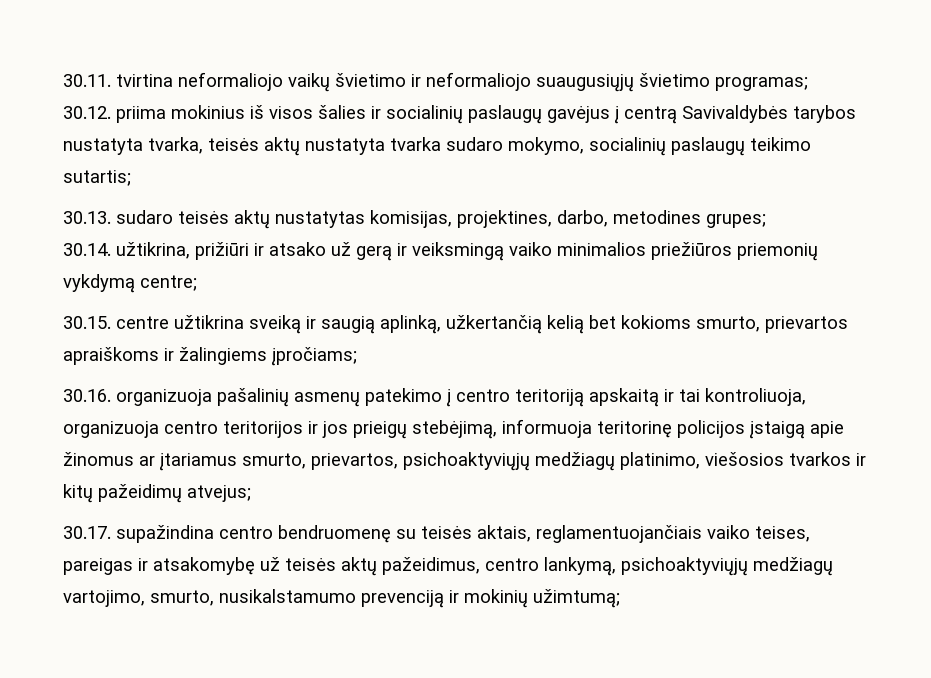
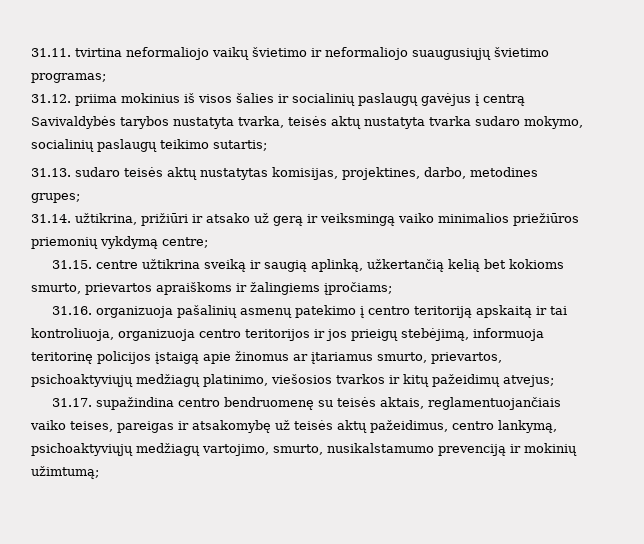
[63,74,111,87] 30.11. -> [31,48,71,57] 31.11.
[63,106,111,119] 30.12. -> [31,94,71,103] 31.12.
[63,211,111,224] 30.13. -> [31,168,71,177] 31.13.
[63,243,111,256] 30.14. -> [31,214,71,223] 31.14.
[63,316,111,329] 30.15. -> [51,260,92,269] 31.15.
[63,389,111,402] 30.16. -> [51,306,92,315] 31.16.
[63,526,111,539] 30.17. -> [51,398,92,407] 31.17.

